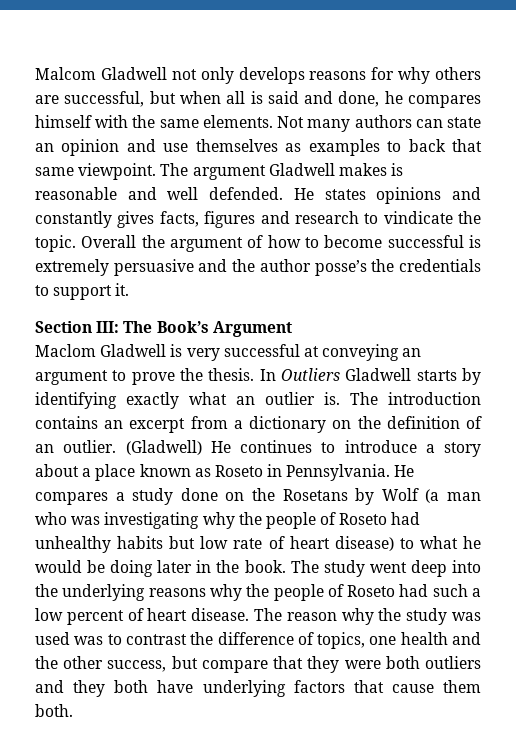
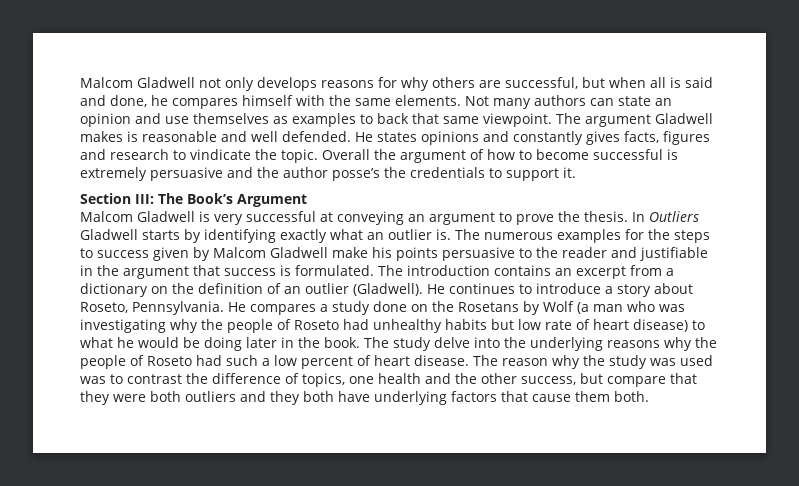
[35,344,96,357] Maclom -> [80,211,133,222] Malcom
(378, 398) none -> [484,229,710,243] [80,247,708,261] [80,265,403,279] numerous examples for the steps to success given by Malcom Gladwell make his points persuasive to the reader and justifiable in the argument that success is formulated. The
[63,440,202,455] outlier. (Gladwell) -> [305,283,423,296] outlier (Gladwell).
[82,464,283,481] a place known as Roseto in -> [80,302,128,313] Roseto,
[369,560,447,577] went deep -> [434,337,470,348] delve

